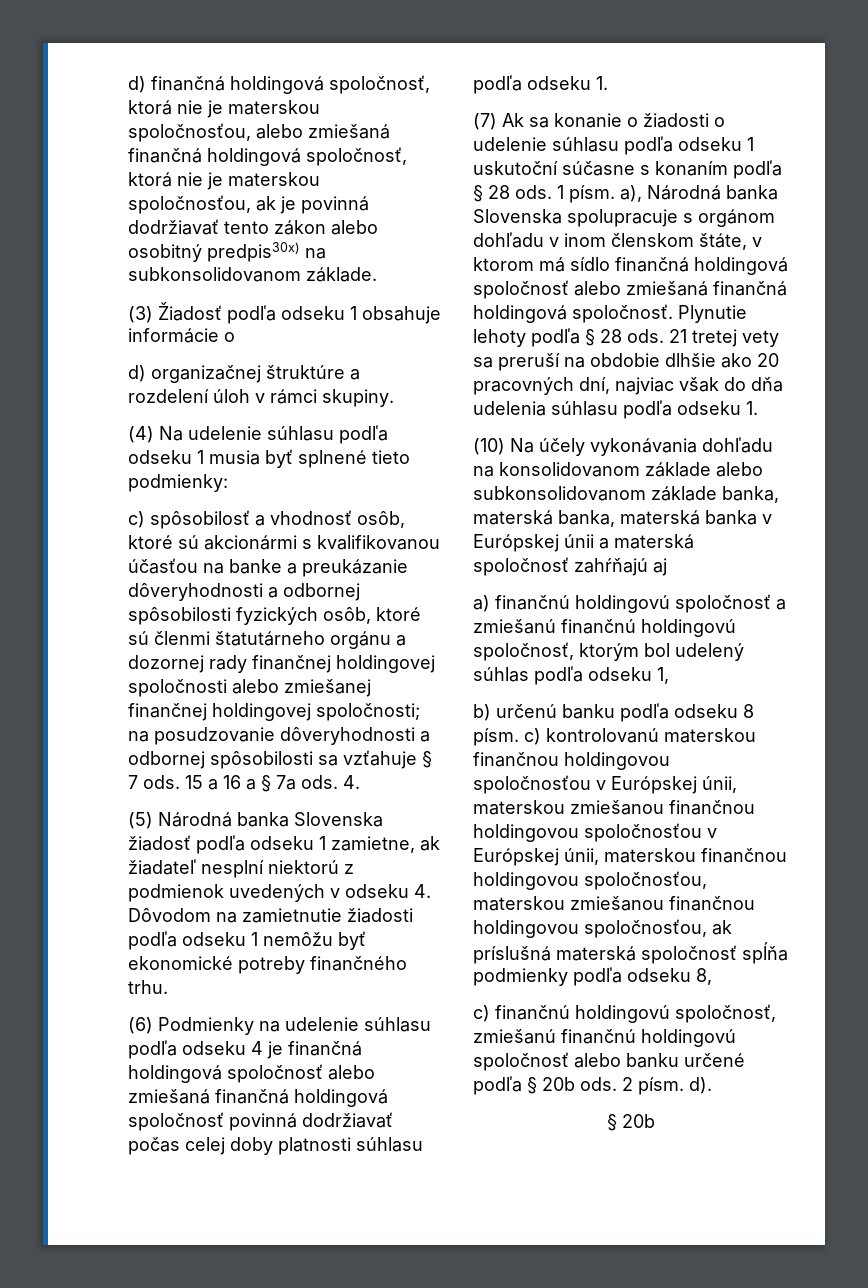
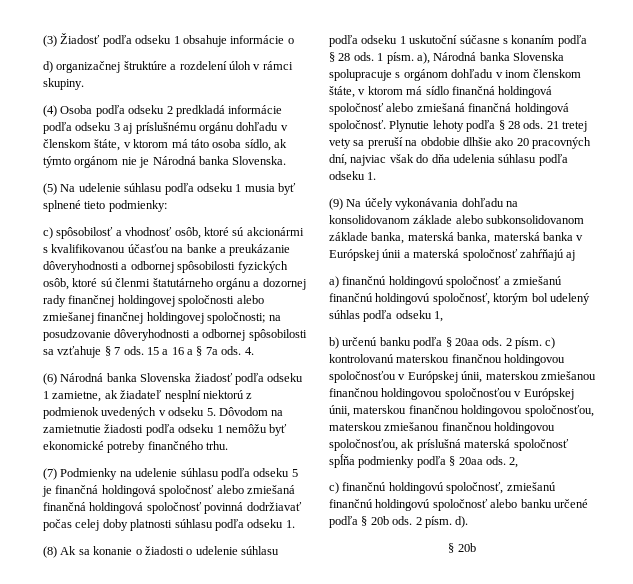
[128,75,430,94] [128,100,320,118] [128,123,390,142] [128,147,407,166] [128,172,320,190] [128,195,369,214] [128,219,378,235] [128,242,326,262] [128,267,377,282] d) finančná holdingová spoločnosť, ktorá nie je materskou spoločnosťou, alebo zmiešaná finančná holdingová spoločnosť, ktorá nie je materskou spoločnosťou, ak je povinná dodržiavať tento zákon alebo osobitný predpis30x) na subkonsolidovanom základe. // -> (43, 41) none
(154, 434) none -> [60,105,283,117] [43,122,288,134] [43,139,287,151] [43,156,287,168] [43,183,57,195] Osoba podľa odseku 2 predkladá informácie podľa odseku 3 aj príslušnému orgánu dohľadu v členskom štáte, v ktorom má táto osoba sídlo, ak týmto orgánom nie je Národná banka Slovenska. // (5)
[128,812,153,829] (5) -> [43,373,57,385] (6)
[414,884,431,898] 4. -> [206,408,216,416] 5.
[128,1017,153,1034] (6) -> [43,468,57,480] (7)
[251,1041,263,1055] 4 -> [291,469,298,477] 5
[473,113,497,130] (7) -> [43,546,57,558] (8)
[473,438,505,455] (10) -> [329,198,343,210] (9)
[674,704,754,718] odseku 8 -> [445,337,512,347] § 20aa ods. 2
[627,968,712,985] odseku 8, -> [449,456,519,468] § 20aa ods. 2,

